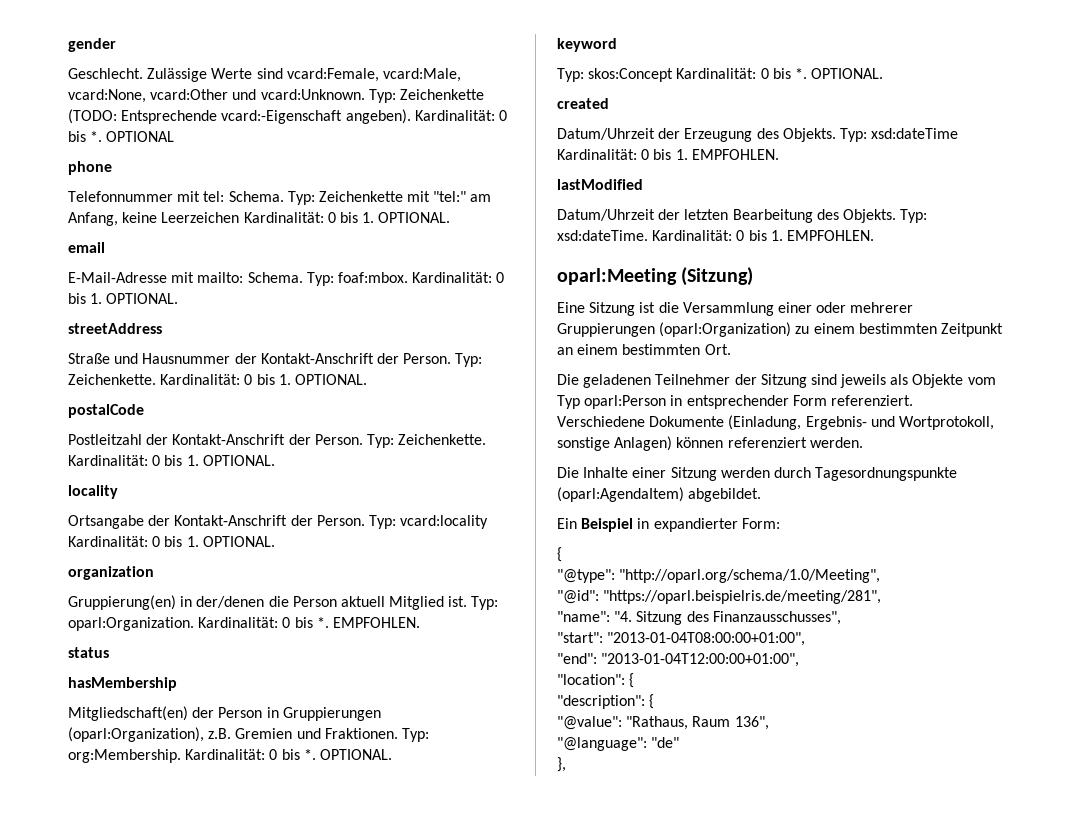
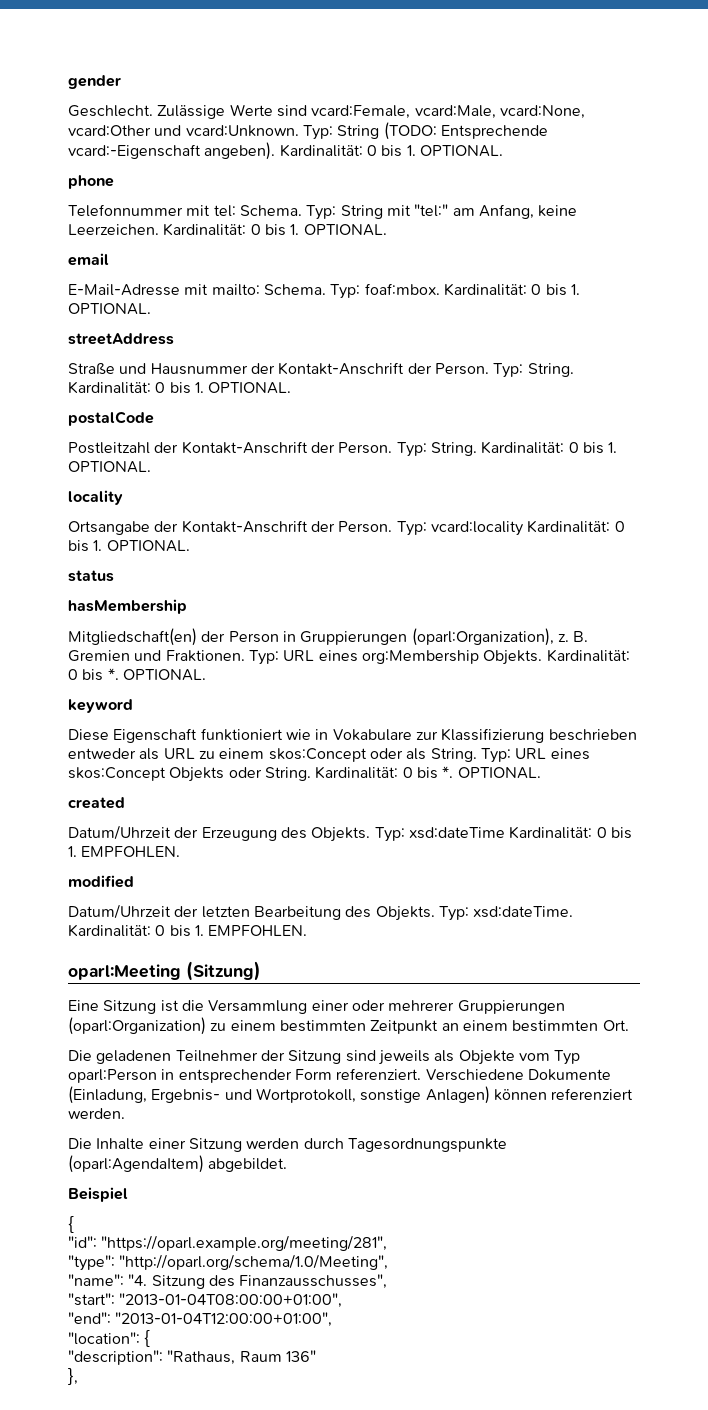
[399,89,484,100] Zeichenkette -> [337,125,380,139] String
[90,131,175,142] *. OPTIONAL -> [406,145,503,157] 1. OPTIONAL.
[318,191,403,202] Zeichenkette -> [340,205,383,219] String
[161,212,240,223] Leerzeichen -> [68,224,159,235] Leerzeichen.
[68,374,156,385] Zeichenkette. -> [527,363,574,377] String.
[398,434,487,445] Zeichenkette. -> [430,442,477,456] String.
[68,566,154,580] [68,595,499,610] [68,617,420,631] // organization // Gruppierung(en) in der/denen die Person aktuell Mitglied ist. Typ: oparl:Organization. Kardinalität: 0 bis *. EMPFOHLEN. -> (190, 546) none
[208,728,232,739] z.B. -> [557,631,589,642] z. B.
[68,749,181,763] org:Membership. -> [283,650,543,665] URL eines org:Membership Objekts.
[557,68,674,82] Typ: skos:Concept -> [68,728,637,743] [68,748,590,763] [68,767,311,782] Diese Eigenschaft funktioniert wie in Vokabulare zur Klassifizierung beschrieben entweder als URL zu einem skos:Concept oder als String. Typ: URL eines skos:Concept Objekts oder String.
[557,179,643,190] lastModified -> [68,875,134,888] modified
[557,518,577,529] Ein -> (288, 1165) none
[637,518,780,532] [557,547,562,562] [557,569,615,583] in expandierter Form: // { // "@type": -> [68,1216,74,1233] [68,1235,388,1251] [68,1255,115,1271] // { // "id": "https://oparl.example.org/meeting/281", // "type":
[557,590,882,604] // "@id": "https://oparl.beispielris.de/meeting/281", -> (389, 1262) none
[649,694,655,709] [557,716,769,730] [557,737,680,751] { // "@value": "Rathaus, Raum 136", // "@language": "de" -> [167,1350,316,1365] "Rathaus, Raum 136"

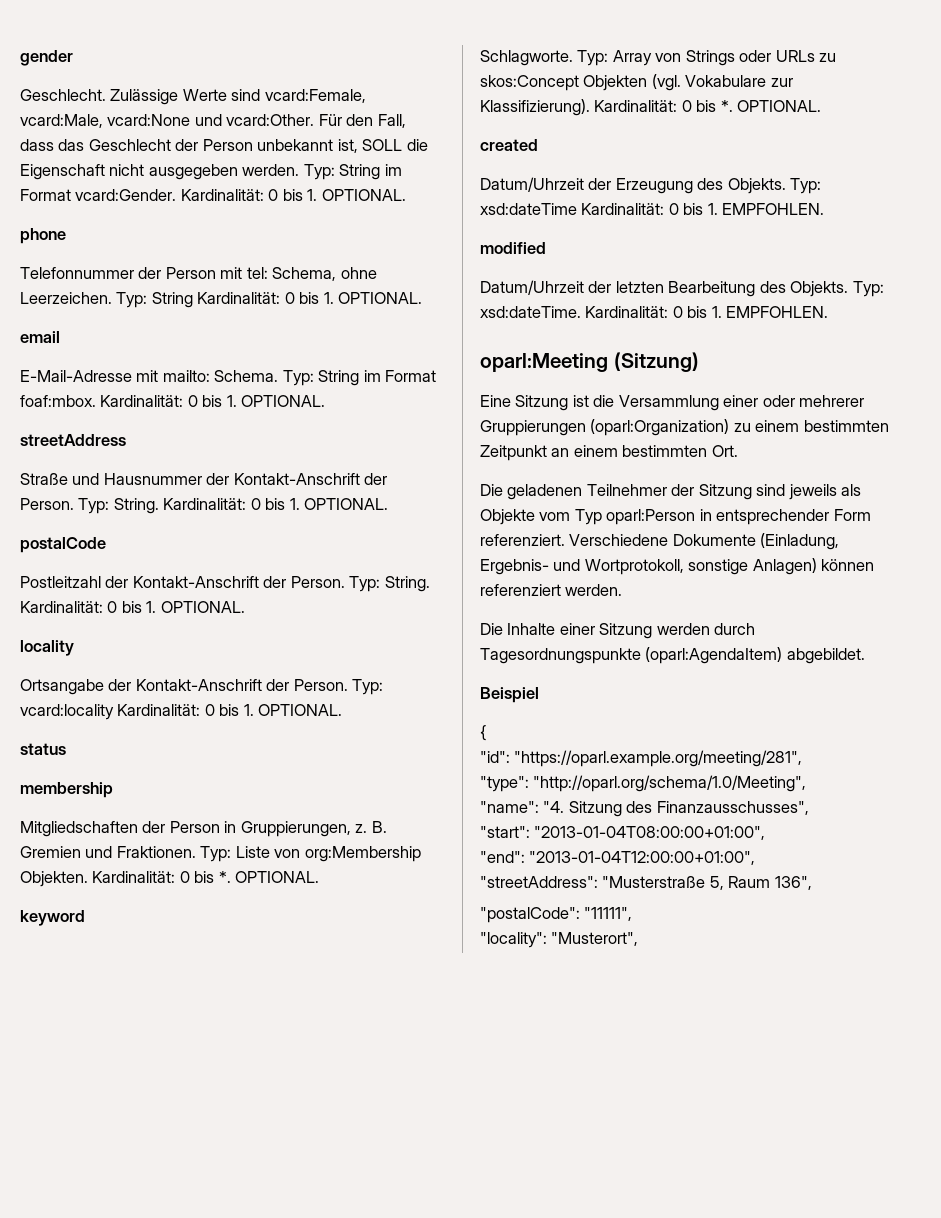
[499,105,585,119] [68,122,548,140] [68,142,276,160] vcard:None, vcard:Other und vcard:Unknown. Typ: String (TODO: Entsprechende vcard:-Eigenschaft angeben). -> [107,114,406,128] [20,139,428,153] [20,164,402,180] [20,189,177,201] vcard:None und vcard:Other. Für den Fall, dass das Geschlecht der Person unbekannt ist, SOLL die Eigenschaft nicht ausgegeben werden. Typ: String im Format vcard:Gender.
[186,204,578,220] [68,224,159,235] mit tel: Schema. Typ: String mit "tel:" am Anfang, keine Leerzeichen. -> [138,267,377,281] [20,292,193,308] der Person mit tel: Schema, ohne Leerzeichen. Typ: String
(361, 291) none -> [318,370,437,386] String im Format
[68,599,187,614] [68,628,197,646] hasMembership // Mitgliedschaft(en) -> [20,782,113,798] [20,821,138,837] membership // Mitgliedschaften
[300,628,554,646] Gruppierungen (oparl:Organization), -> [240,821,351,837] Gruppierungen,
[283,650,543,665] URL eines org:Membership Objekts. -> [235,846,421,862] [20,871,88,887] Liste von org:Membership Objekten.
[68,728,637,743] [68,748,590,763] [68,767,311,782] Diese Eigenschaft funktioniert wie in Vokabulare zur Klassifizierung beschrieben entweder als URL zu einem skos:Concept oder als String. Typ: URL eines skos:Concept Objekts oder String. -> [480,50,837,66] [480,74,793,91] [480,99,590,116] Schlagworte. Typ: Array von Strings oder URLs zu skos:Concept Objekten (vgl. Vokabulare zur Klassifizierung).
[68,1330,151,1347] [68,1350,316,1365] [68,1368,78,1385] "location": { // "description": "Rathaus, Raum 136" // }, -> [480,876,812,890] [480,907,633,923] [480,932,639,948] "streetAddress": "Musterstraße 5, Raum 136", // "postalCode": "11111", // "locality": "Musterort",

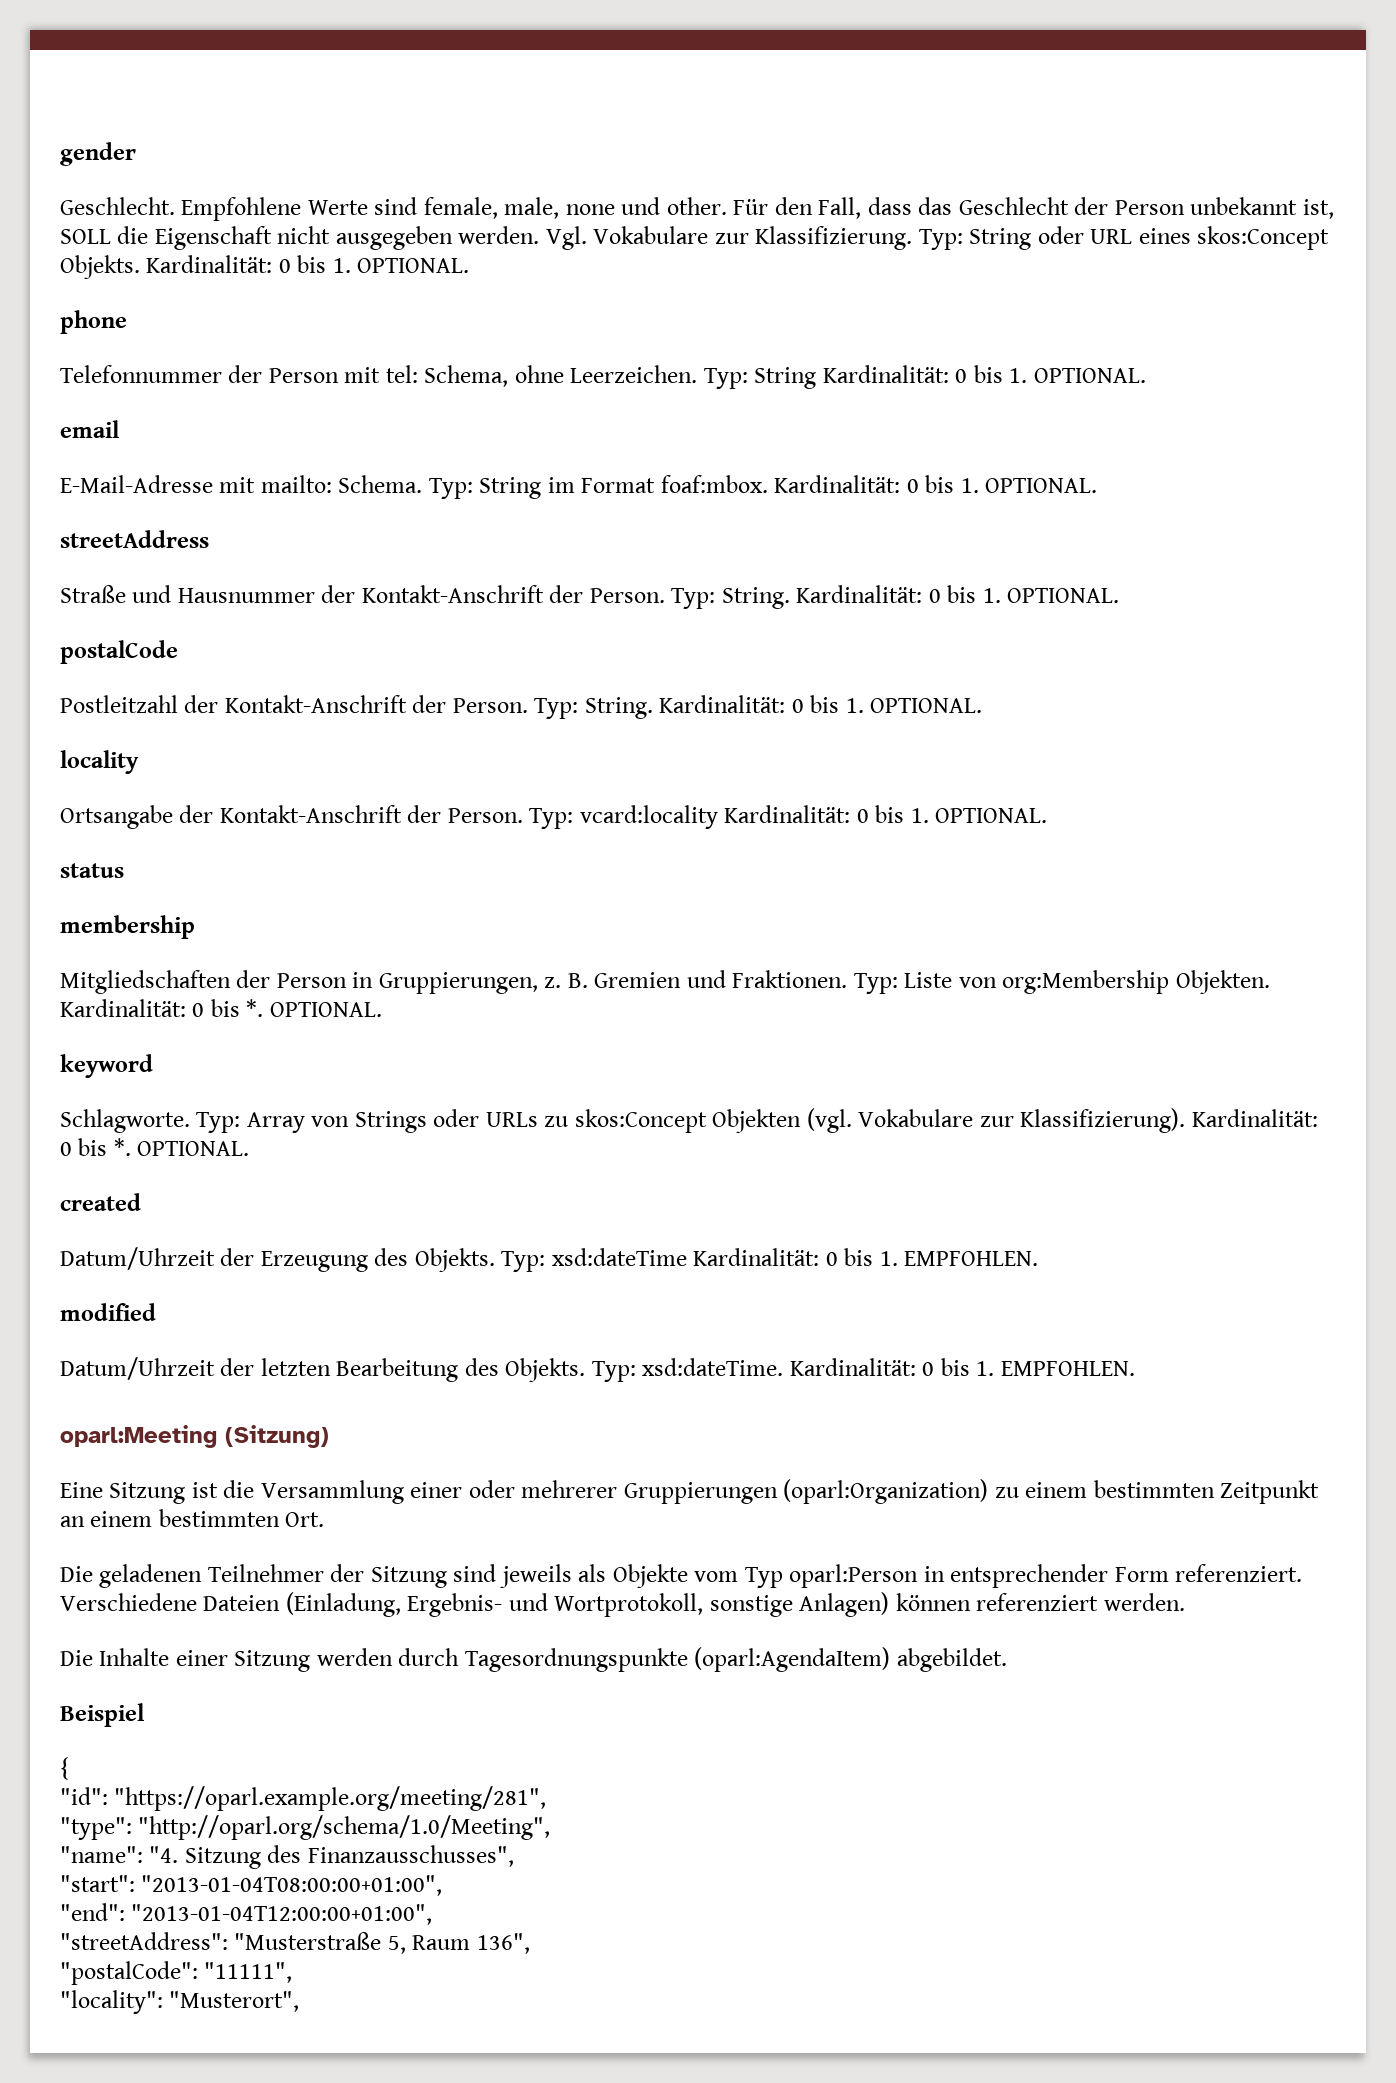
[110,89,179,105] Zulässige -> [181,197,302,221] Empfohlene
[264,89,366,103] [20,114,315,128] vcard:Female, vcard:Male, vcard:None und vcard:Other. -> [423,197,727,219] female, male, none und other.
[303,164,402,180] [20,189,177,201] Typ: String im Format vcard:Gender. -> [545,226,1330,250] [60,255,140,279] Vgl. Vokabulare zur Klassifizierung. Typ: String oder URL eines skos:Concept Objekts.
[672,534,756,546] Dokumente -> [203,1595,281,1611] Dateien

